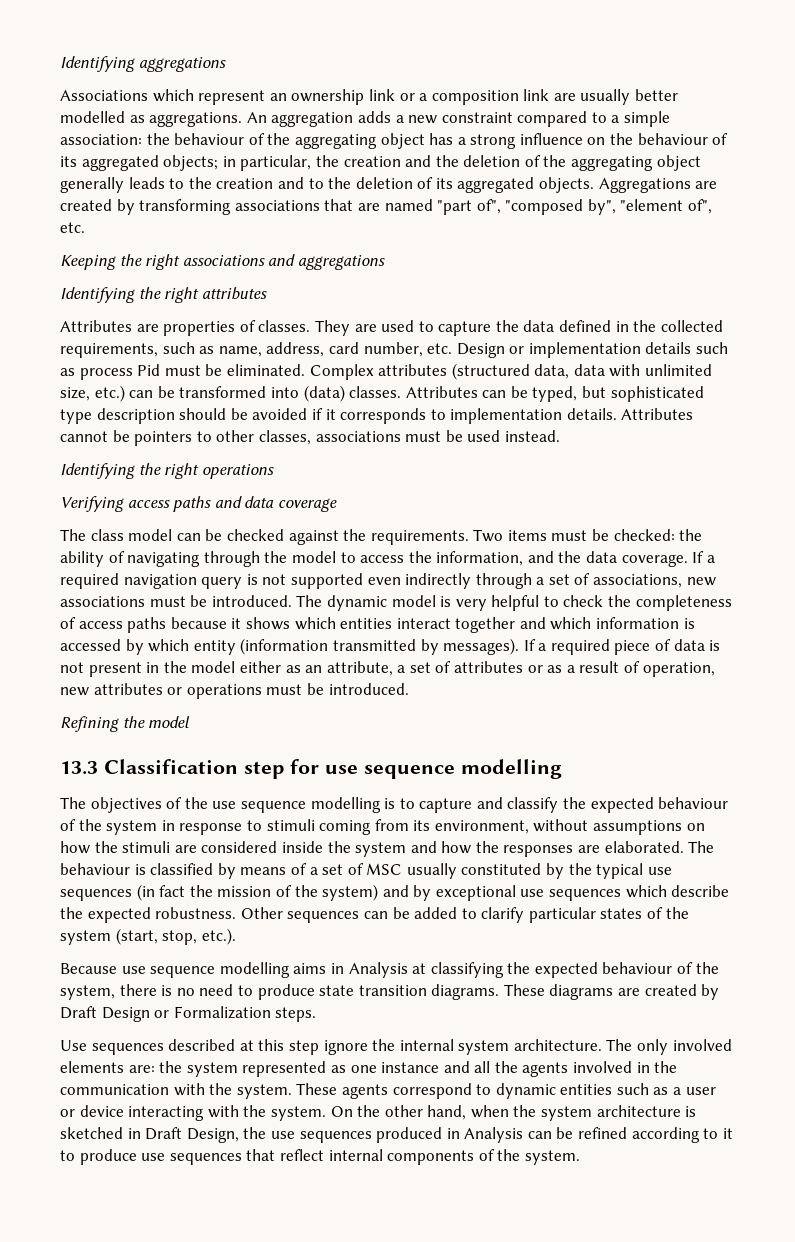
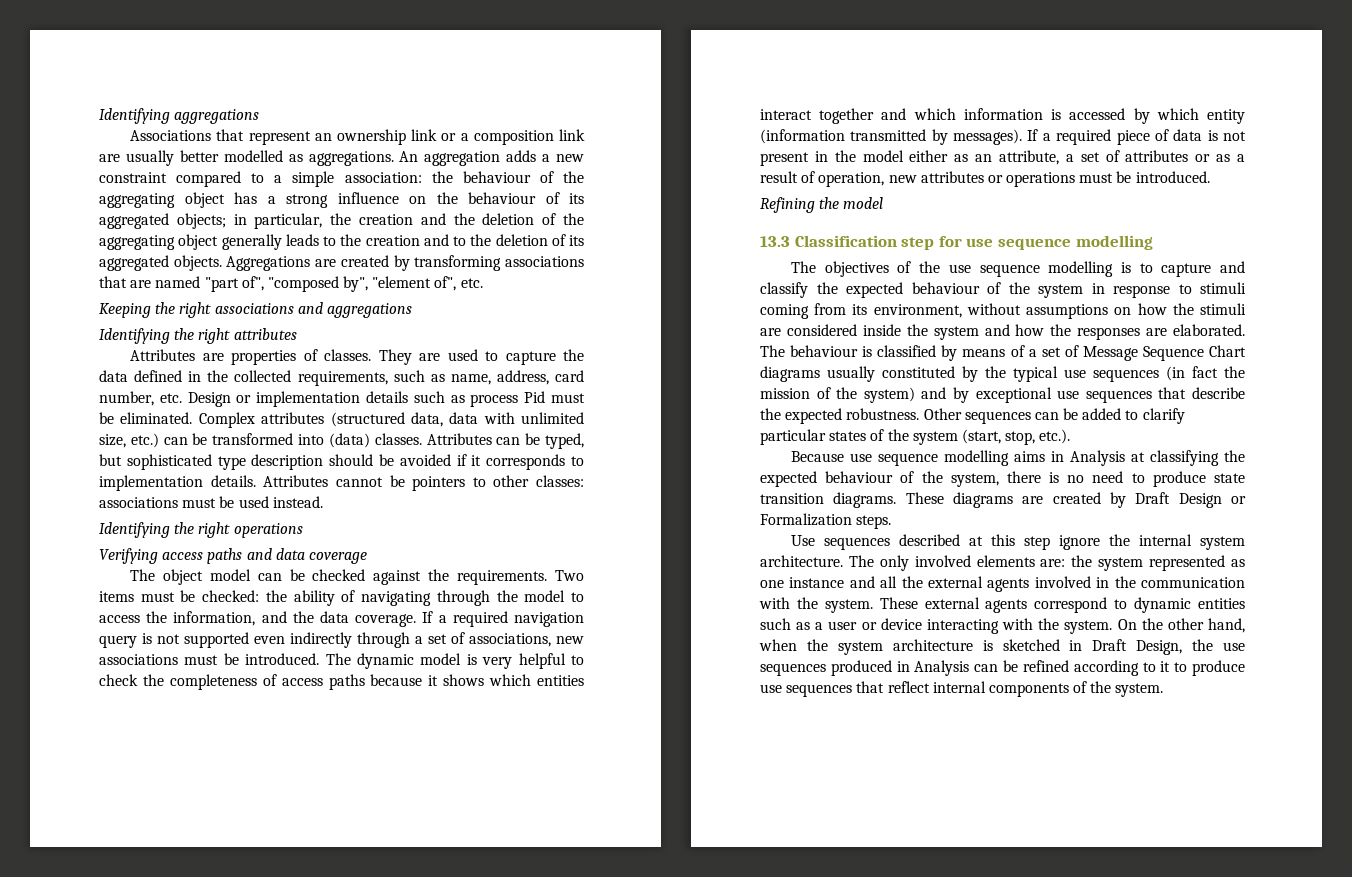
[152,89,194,102] which -> [216,129,245,141] that
[258,430,311,445] classes, -> [536,475,584,487] classes:
[90,529,124,541] class -> [162,569,203,585] object
[366,863,403,875] MSC -> [1082,345,1246,361] [760,366,820,382] Message Sequence Chart diagrams
[625,885,667,898] which -> [1158,387,1187,399] that
(518, 1067) none -> [928,576,983,588] external
(338, 1089) none -> [924,597,980,609] external

